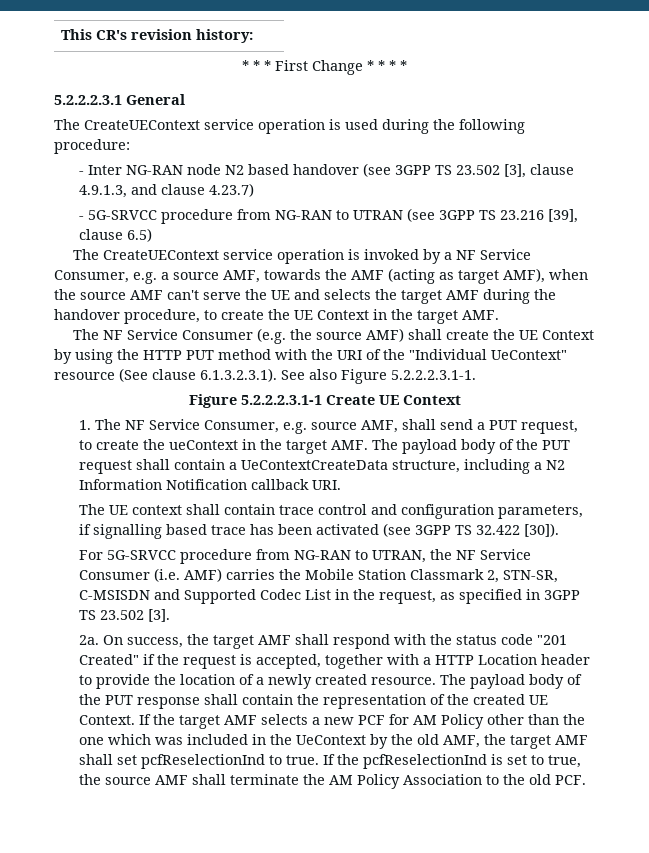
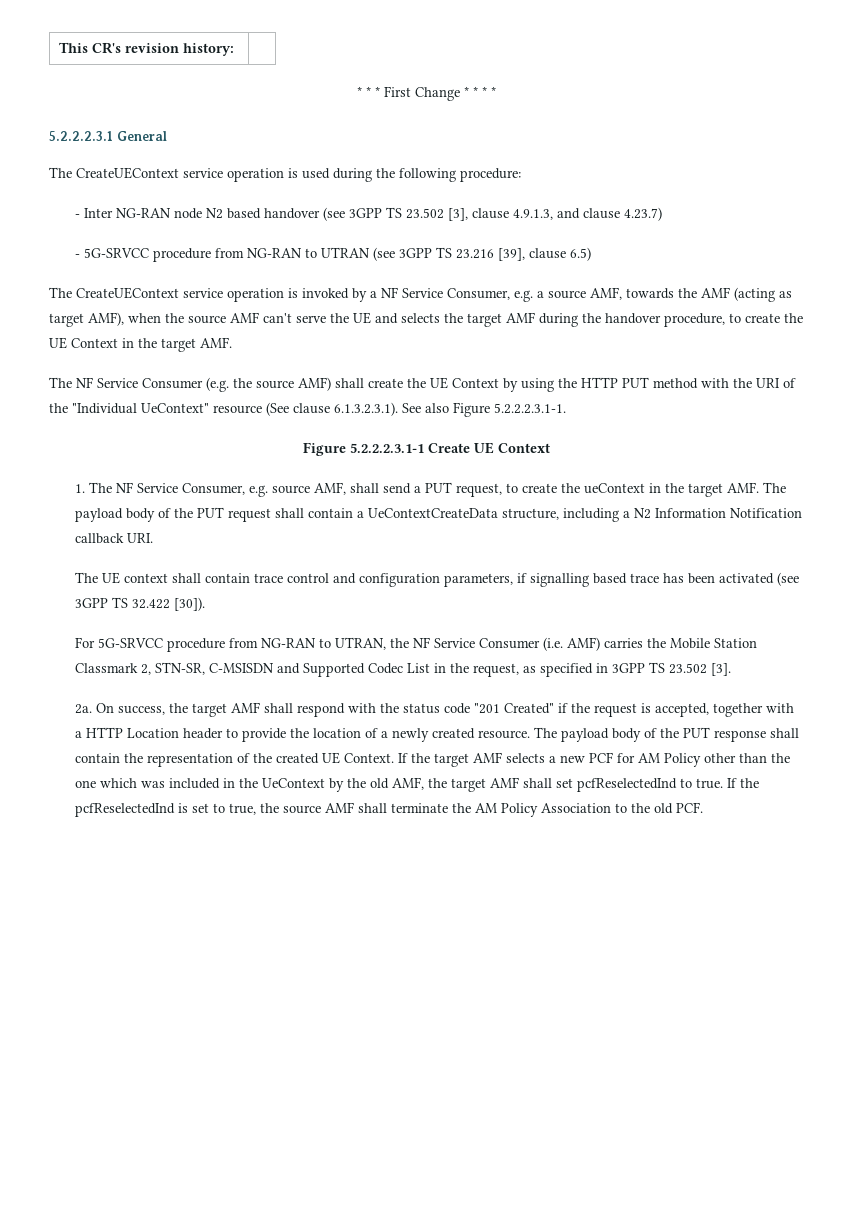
[141,754,266,769] pcfReselectionInd -> [577,778,678,792] pcfReselectedInd
[363,754,488,769] pcfReselectionInd -> [75,803,176,817] pcfReselectedInd

